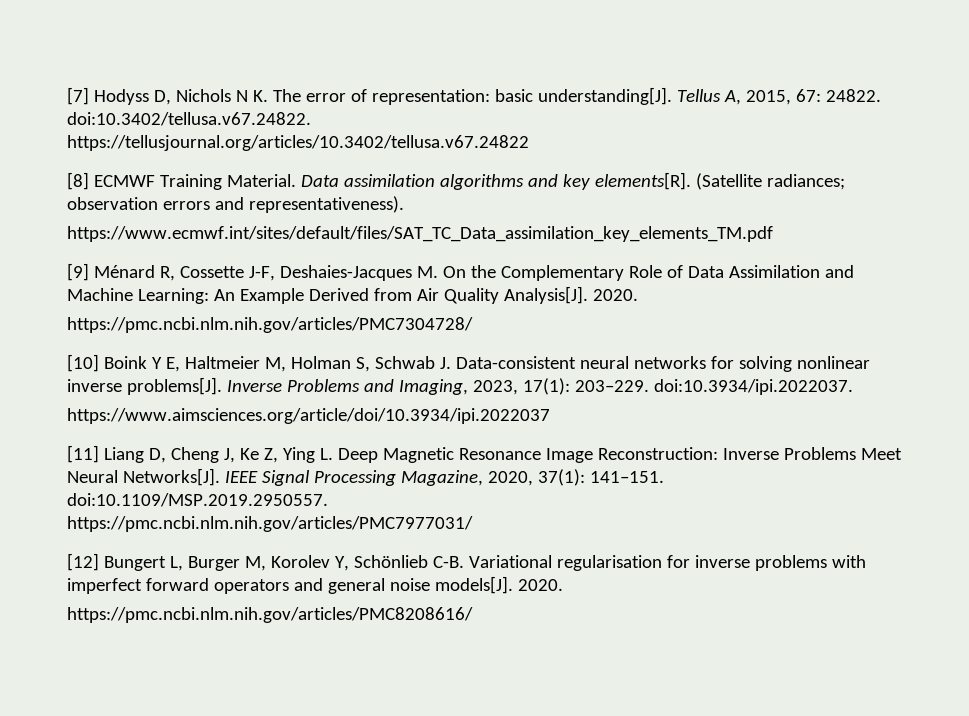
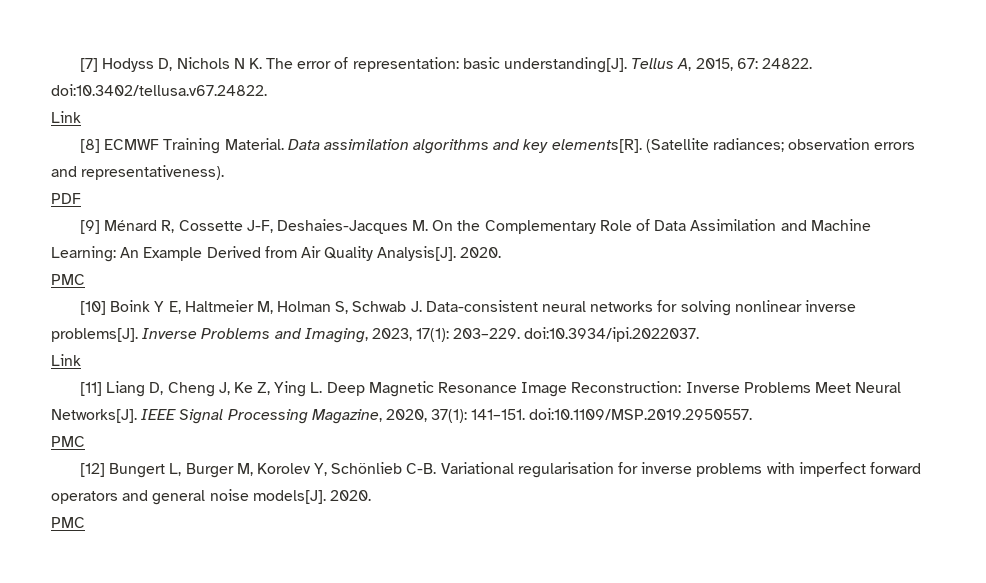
[67,135,529,151] https://tellusjournal.org/articles/10.3402/tellusa.v67.24822 -> [51,111,81,123] Link
[67,226,773,242] https://www.ecmwf.int/sites/default/files/SAT_TC_Data_assimilation_key_elements_TM.pdf -> [51,193,81,204] PDF
[67,317,473,333] https://pmc.ncbi.nlm.nih.gov/articles/PMC7304728/ -> [51,274,85,285] PMC
[67,408,550,424] https://www.aimsciences.org/article/doi/10.3934/ipi.2022037 -> [51,354,81,366] Link
[67,516,473,532] https://pmc.ncbi.nlm.nih.gov/articles/PMC7977031/ -> [51,436,85,447] PMC
[67,607,473,623] https://pmc.ncbi.nlm.nih.gov/articles/PMC8208616/ -> [51,517,85,528] PMC

